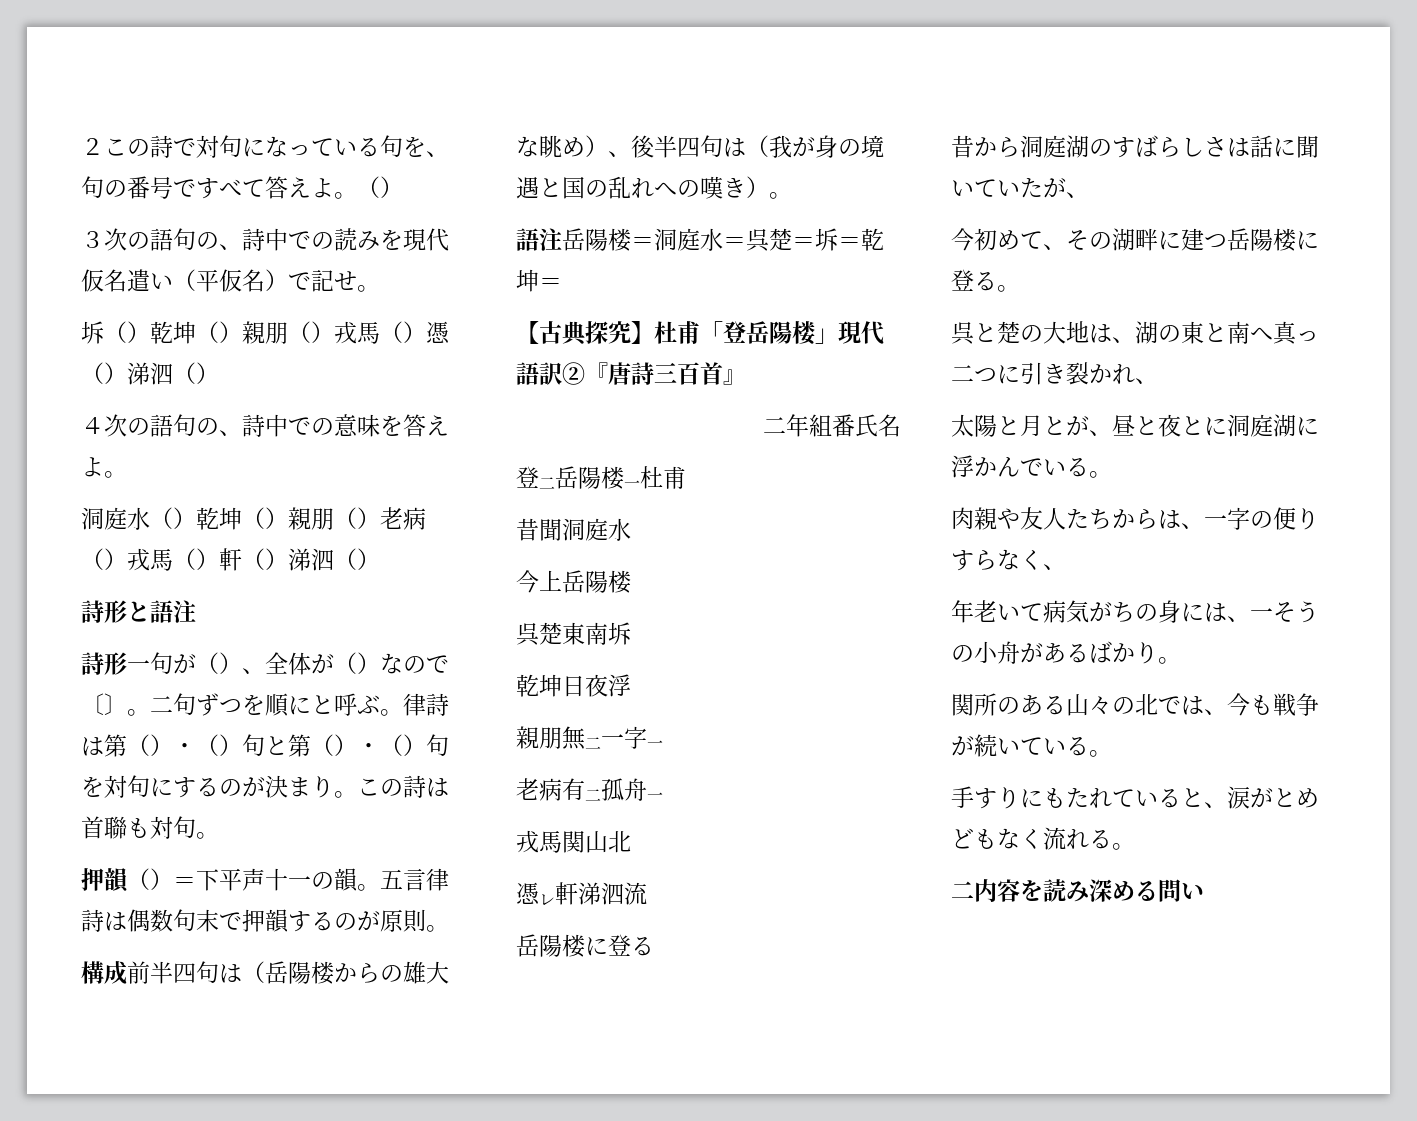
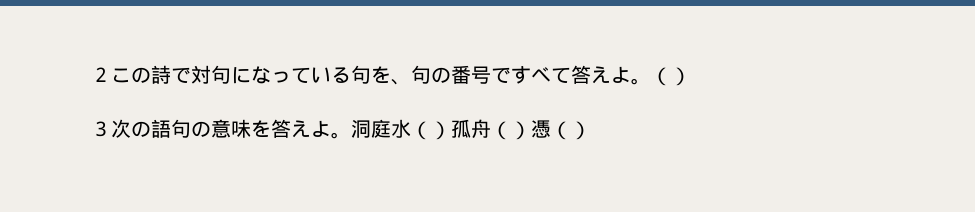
[219,228,449,251] [81,269,380,292] [81,321,450,344] [81,362,219,385] [81,414,334,437] 、詩中での読みを現代仮名遣い（平仮名）で記せ。 // 坼（）乾坤（）親朋（）戎馬（）憑（）涕泗（） // ４次の語句の、詩中での -> (211, 129) none
(127, 474) // -> (351, 135) none
[196,507,426,530] [81,548,380,571] [81,600,196,623] [81,652,449,675] [81,693,449,717] [81,734,449,757] [81,775,449,798] [81,816,219,839] [81,868,449,893] [81,909,449,933] [81,961,449,985] [516,135,884,158] [516,176,792,199] [516,228,884,252] [516,269,562,292] [516,321,884,346] [516,362,746,385] [763,414,901,437] [516,466,686,490] [516,518,631,541] [516,570,631,594] [516,622,631,646] [516,674,631,697] [516,726,663,750] [516,778,663,801] [516,830,631,853] [516,882,647,905] [516,934,654,958] [951,135,1319,158] [951,177,1089,198] [951,228,1319,252] [951,269,1020,292] [951,321,1319,345] [951,362,1158,385] [951,414,1319,437] [951,455,1112,478] [951,507,1319,530] [951,549,1066,571] [951,600,1319,623] [951,641,1181,664] [951,693,1319,716] [951,734,1112,757] [951,786,1319,809] [951,827,1135,850] [951,879,1204,902] 乾坤（）親朋（）老病（）戎馬（）軒（）涕泗（） // 詩形と語注 // 詩形一句が（）、全体が（）なので〔〕。二句ずつを順にと呼ぶ。律詩は第（）・（）句と第（）・（）句を対句にするのが決まり。この詩は首聯も対句。 // 押韻（）＝下平声十一の韻。五言律詩は偶数句末で押韻するのが原則。 // 構成前半四句は（岳陽楼からの雄大な眺め）、後半四句は（我が身の境遇と国の乱れへの嘆き）。 // 語注岳陽楼＝洞庭水＝呉楚＝坼＝乾坤＝ // 【古典探究】杜甫「登岳陽楼」現代語訳②『唐詩三百首』 // 二年組番氏名 // 登二岳陽楼一杜甫 // 昔聞洞庭水 // 今上岳陽楼 // 呉楚東南坼 // 乾坤日夜浮 // 親朋無二一字一 // 老病有二孤舟一 // 戎馬関山北 // 憑レ軒涕泗流 // 岳陽楼に登る // 昔から洞庭湖のすばらしさは話に聞いていたが、 // 今初めて、その湖畔に建つ岳陽楼に登る。 // 呉と楚の大地は、湖の東と南へ真っ二つに引き裂かれ、 // 太陽と月とが、昼と夜とに洞庭湖に浮かんでいる。 // 肉親や友人たちからは、一字の便りすらなく、 // 年老いて病気がちの身には、一そうの小舟があるばかり。 // 関所のある山々の北では、今も戦争が続いている。 // 手すりにもたれていると、涙がとめどもなく流れる。 // 二内容を読み深める問い -> [451,119,591,140] 孤舟（）憑（）

